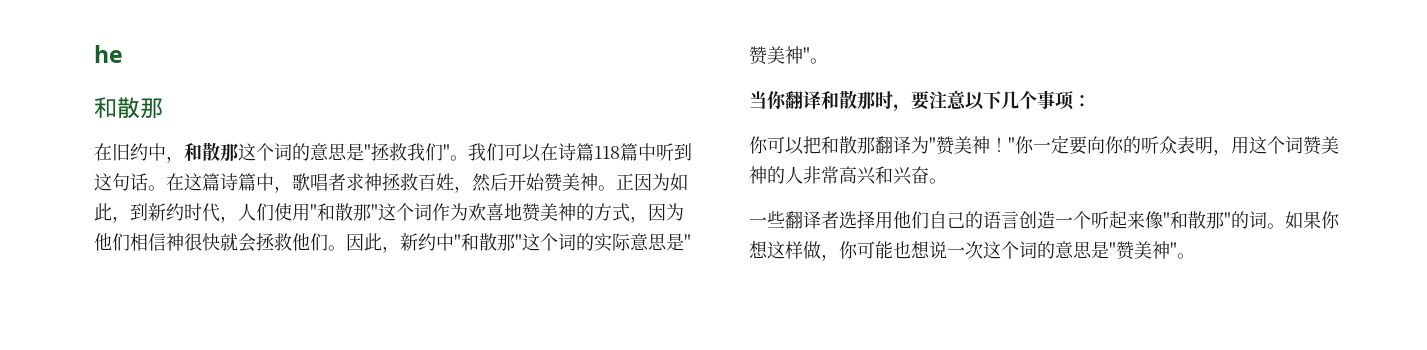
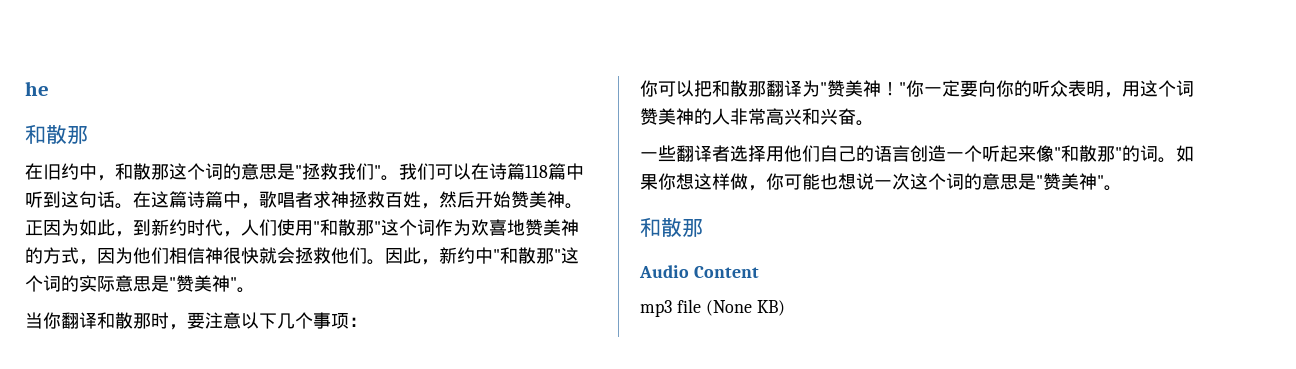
(1195, 256) none -> [640,217,703,237] [639,265,759,278] [640,299,785,317] // 和散那 // Audio Content // mp3 file (None KB)

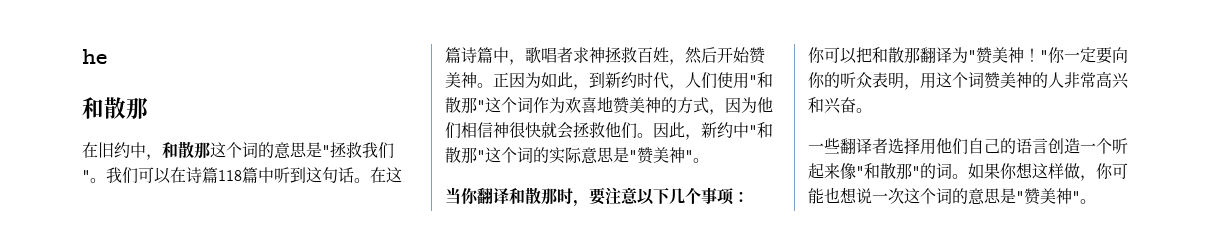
[640,217,703,237] [639,265,759,278] [640,299,785,317] // 和散那 // Audio Content // mp3 file (None KB) -> (1096, 201) none

